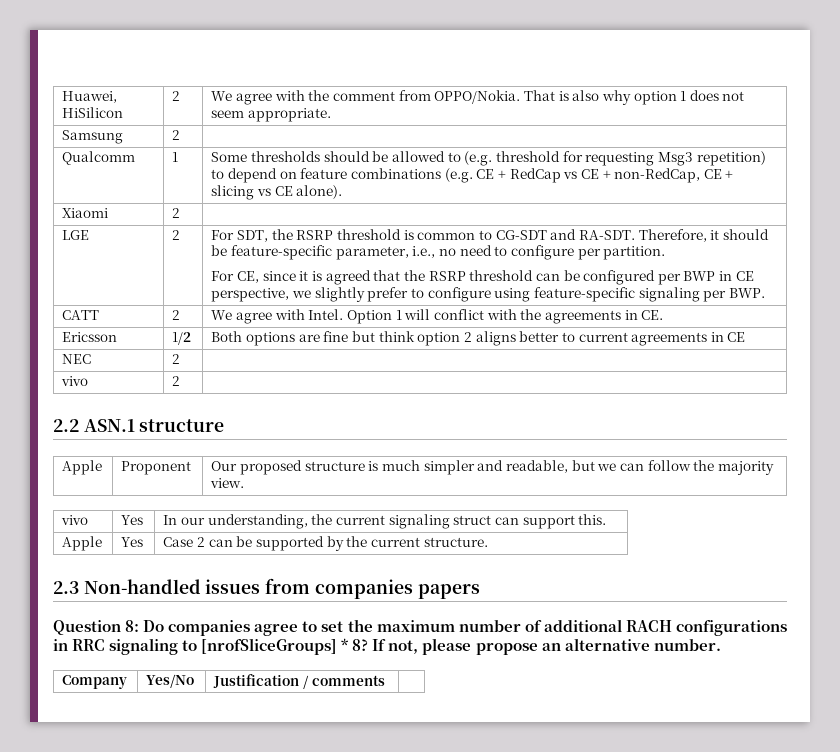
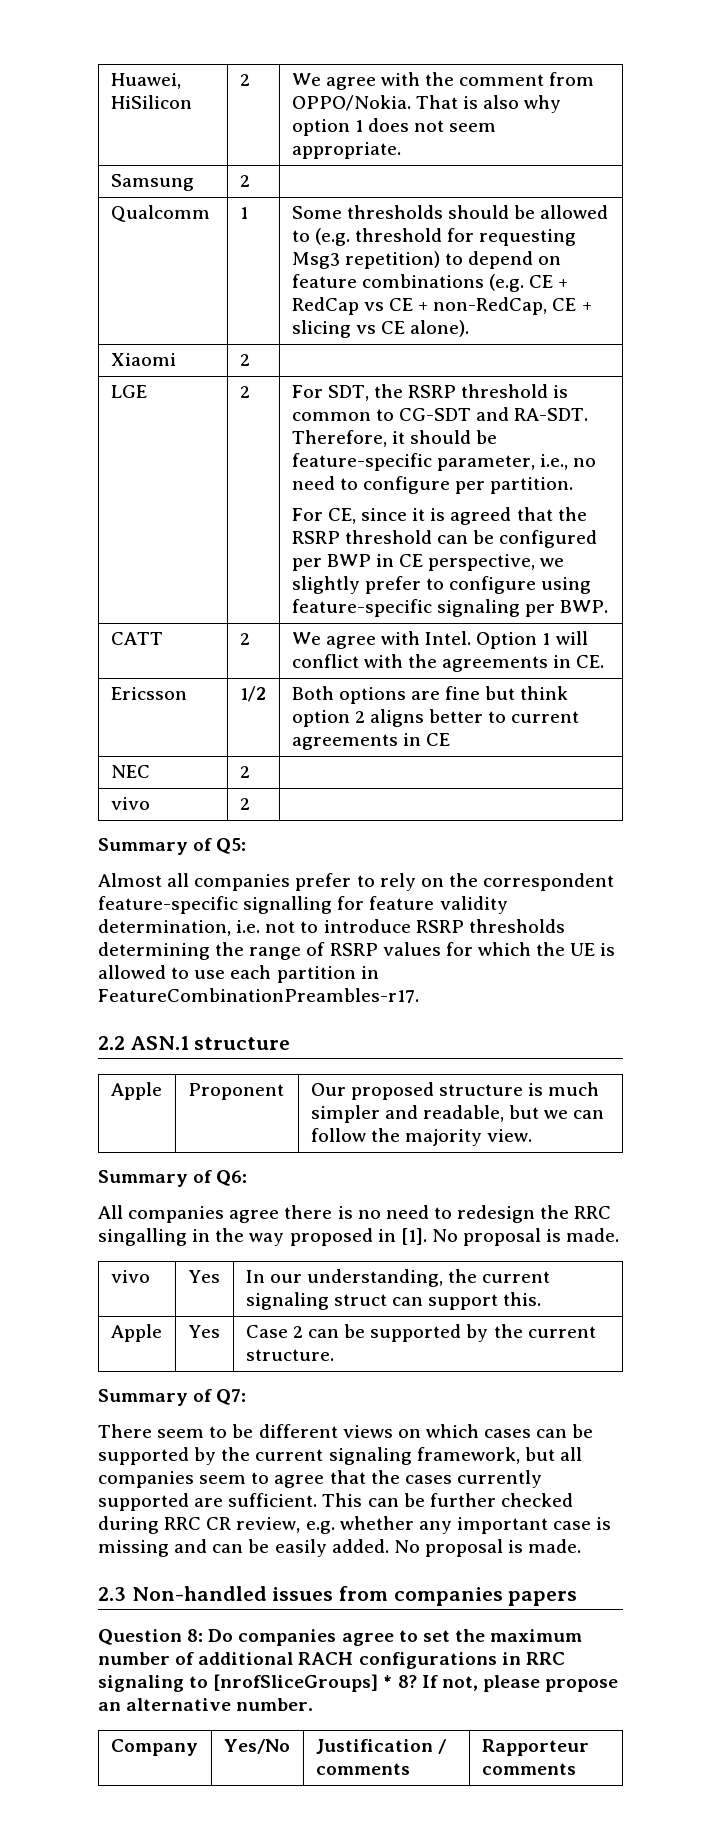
(181, 381) none -> [98,838,247,855] [98,873,615,891] [98,896,508,914] [98,919,565,936] [98,942,616,960] [98,965,379,983] [98,988,419,1003] // Summary of Q5: // Almost all companies prefer to rely on the correspondent feature-specific signalling for feature validity determination, i.e. not to introduce RSRP thresholds determining the range of RSRP values for which the UE is allowed to use each partition in FeatureCombinationPreambles-r17.
(245, 483) none -> [98,1170,248,1187] [98,1205,612,1223] [98,1228,620,1246] // Summary of Q6: // All companies agree there is no need to redesign the RRC singalling in the way proposed in [1]. No proposal is made.
(488, 542) none -> [98,1389,247,1406] [98,1424,594,1438] [98,1447,582,1465] [98,1470,542,1488] [98,1493,573,1511] [98,1516,612,1534] [98,1539,582,1557] // Summary of Q7: // There seem to be different views on which cases can be supported by the current signaling framework, but all companies seem to agree that the cases currently supported are sufficient. This can be further checked during RRC CR review, e.g. whether any important case is missing and can be easily added. No proposal is made.
(385, 680) none -> [481,1739,589,1756] [481,1763,576,1775] Rapporteur comments

